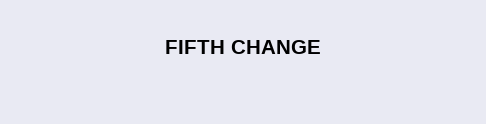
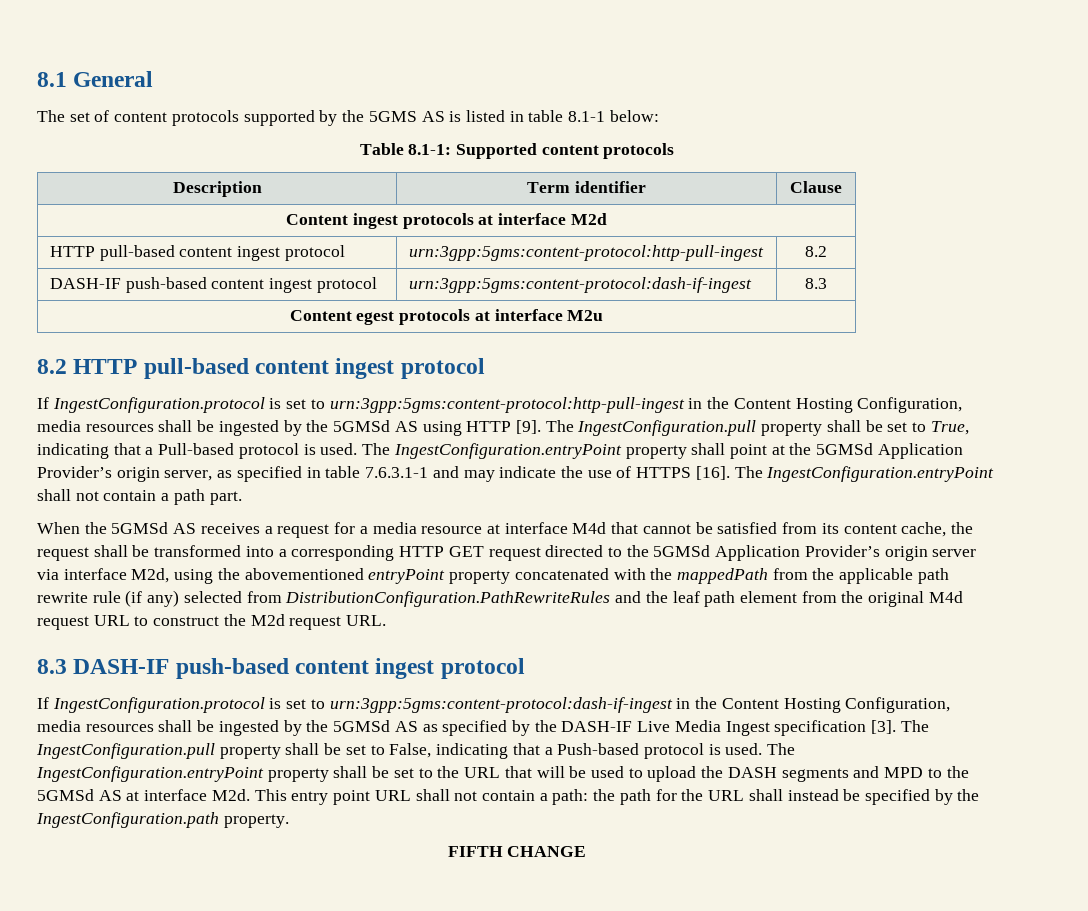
(165, 47) none -> [37,71,154,87] [37,110,659,126] [359,143,675,159] [172,181,262,197] [527,181,646,193] [790,181,842,193] [286,213,607,229] [49,245,345,261] [408,245,764,261] [805,246,827,257] [49,277,377,293] [408,277,752,293] [805,278,827,289] [289,309,604,325] [37,358,485,379] [37,397,963,413] [37,420,969,436] [37,443,963,459] [37,466,995,482] [37,489,242,505] [37,522,973,538] [37,545,977,561] [37,568,949,584] [37,590,963,607] [37,614,387,630] [37,658,525,679] [37,697,951,713] [37,720,929,736] [36,743,796,759] [36,766,969,782] [37,789,980,805] [36,812,289,828] 8.1 General // The set of content protocols supported by the 5GMS AS is listed in table 8.1-1 below: // Table 8.1-1: Supported content protocols // Description | Term identifier | Clause // Content ingest protocols at interface M2d // HTTP pull-based content ingest protocol | urn:3gpp:5gms:content-protocol:http-pull-ingest | 8.2 // DASH-IF push-based content ingest protocol | urn:3gpp:5gms:content-protocol:dash-if-ingest | 8.3 // Content egest protocols at interface M2u // 8.2 HTTP pull-based content ingest protocol // If IngestConfiguration.protocol is set to urn:3gpp:5gms:content-protocol:http-pull-ingest in the Content Hosting Configuration, media resources shall be ingested by the 5GMSd AS using HTTP [9]. The IngestConfiguration.pull property shall be set to True, indicating that a Pull-based protocol is used. The IngestConfiguration.entryPoint property shall point at the 5GMSd Application Provider’s origin server, as specified in table 7.6.3.1-1 and may indicate the use of HTTPS [16]. The IngestConfiguration.entryPoint shall not contain a path part. // When the 5GMSd AS receives a request for a media resource at interface M4d that cannot be satisfied from its content cache, the request shall be transformed into a corresponding HTTP GET request directed to the 5GMSd Application Provider’s origin server via interface M2d, using the abovementioned entryPoint property concatenated with the mappedPath from the applicable path rewrite rule (if any) selected from DistributionConfiguration.PathRewriteRules and the leaf path element from the original M4d request URL to construct the M2d request URL. // 8.3 DASH-IF push-based content ingest protocol // If IngestConfiguration.protocol is set to urn:3gpp:5gms:content-protocol:dash-if-ingest in the Content Hosting Configuration, media resources shall be ingested by the 5GMSd AS as specified by the DASH-IF Live Media Ingest specification [3]. The IngestConfiguration.pull property shall be set to False, indicating that a Push-based protocol is used. The IngestConfiguration.entryPoint property shall be set to the URL that will be used to upload the DASH segments and MPD to the 5GMSd AS at interface M2d. This entry point URL shall not contain a path: the path for the URL shall instead be specified by the IngestConfiguration.path property. //

